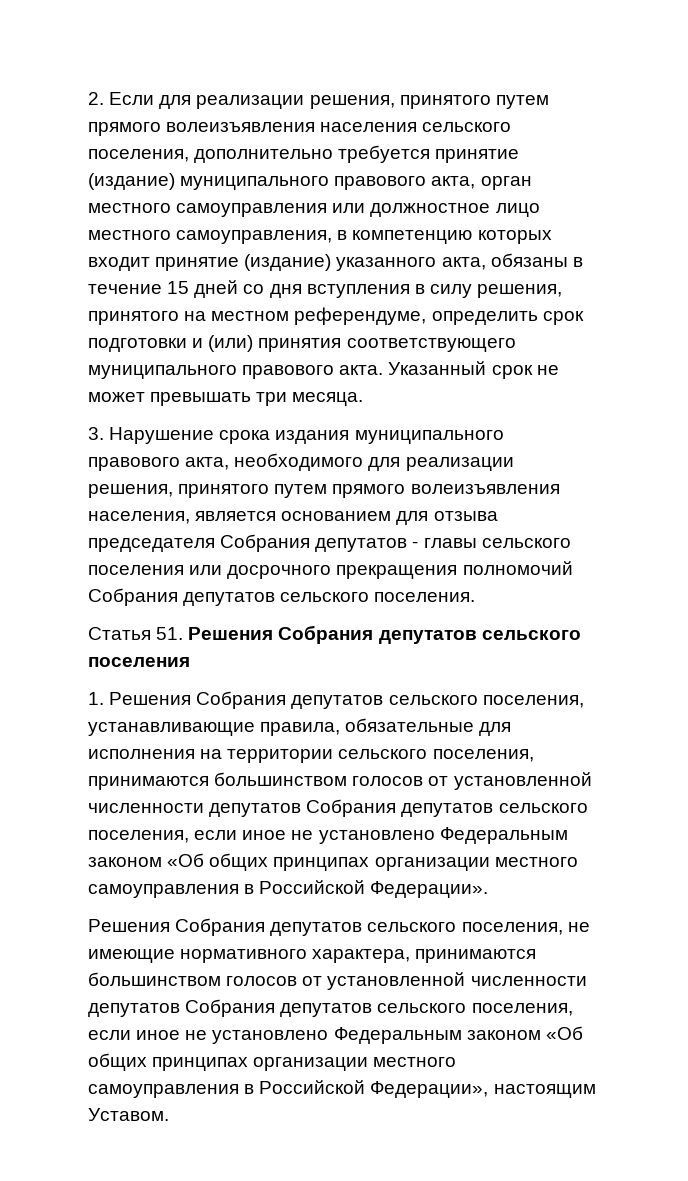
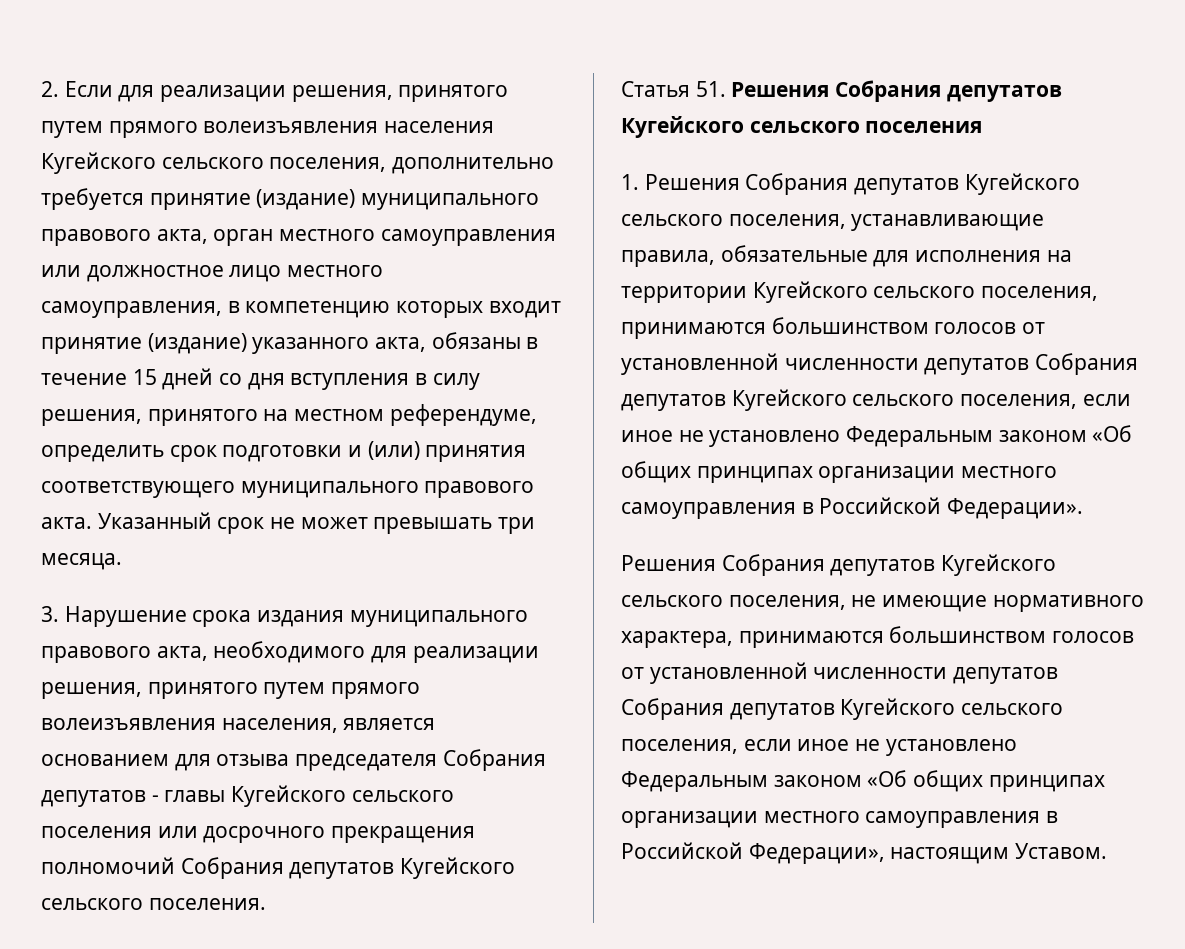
(418, 127) none -> [41,152,156,174] Кугейского
(477, 543) none -> [231,785,347,807] Кугейского
(276, 599) none -> [400,857,516,879] Кугейского
(477, 637) none -> [621,116,744,138] Кугейского
(384, 702) none -> [964,173,1080,195] Кугейского
(334, 756) none -> [752,281,868,303] Кугейского
(494, 810) none -> [731,389,847,411] Кугейского
(363, 929) none -> [941,554,1057,576] Кугейского
(373, 1010) none -> [840,698,956,720] Кугейского

